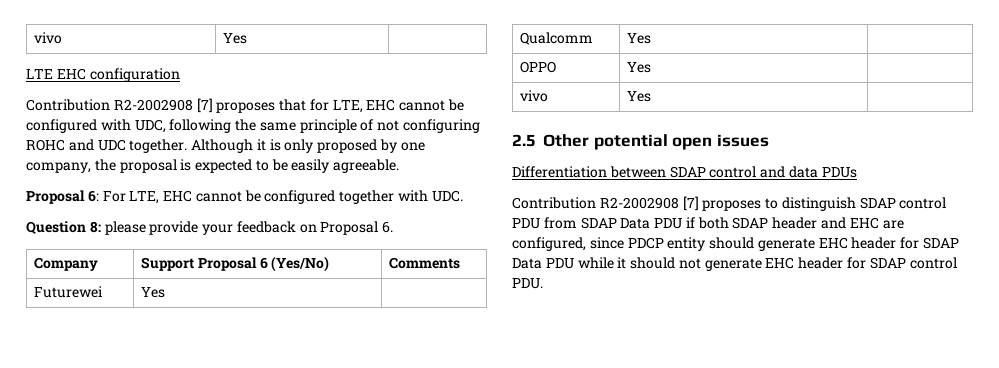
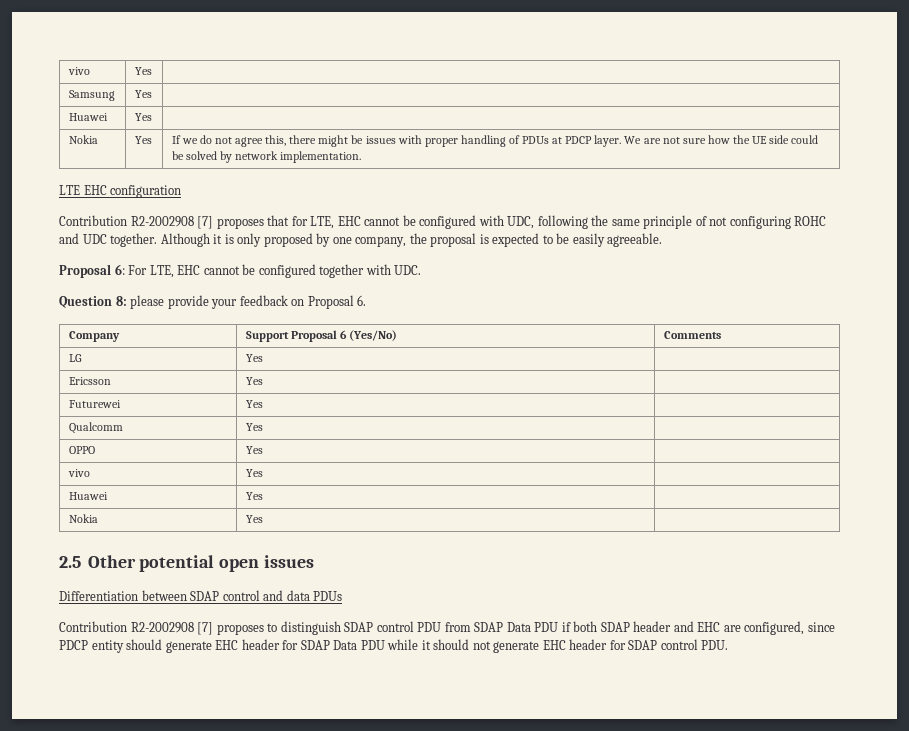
[34,32,63,44] [223,33,248,44] vivo | Yes | -> [67,67,90,75] [134,67,152,75] [68,90,115,101] [134,90,152,98] [68,113,108,121] [134,113,152,121] [68,135,98,144] [134,136,152,144] [171,135,819,147] [171,151,362,163] vivo | Yes | // Samsung | Yes | // Huawei | Yes | // Nokia | Yes | If we do not agree this, there might be issues with proper handling of PDUs at PDCP layer. We are not sure how the UE side could be solved by network implementation.
(461, 263) none -> [68,354,82,362] [245,354,263,362] [68,377,111,385] [245,377,263,385] // LG | Yes | // Ericsson | Yes |
(652, 96) none -> [68,492,108,500] [245,492,263,500] [68,514,98,523] [245,515,263,523] // Huawei | Yes | // Nokia | Yes |

